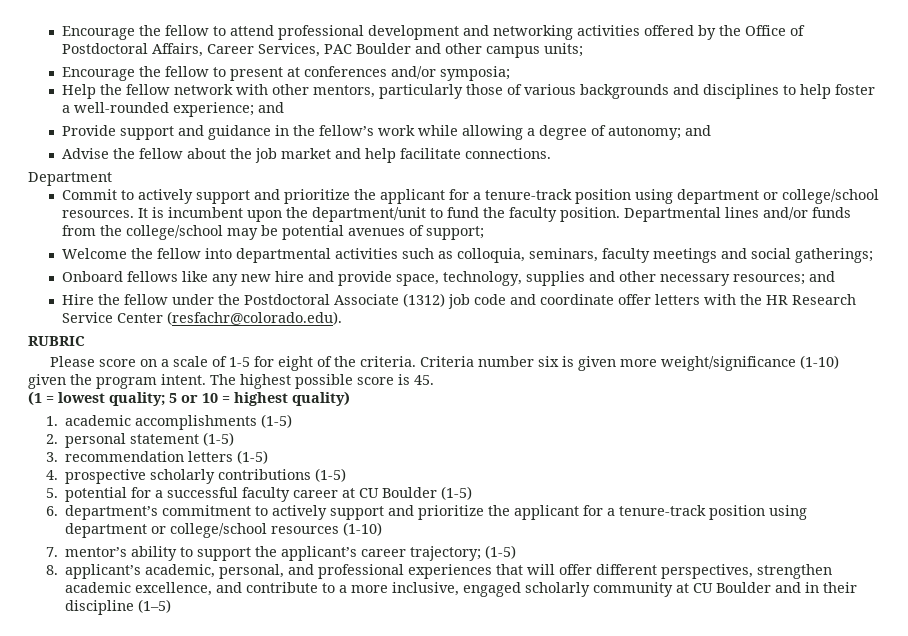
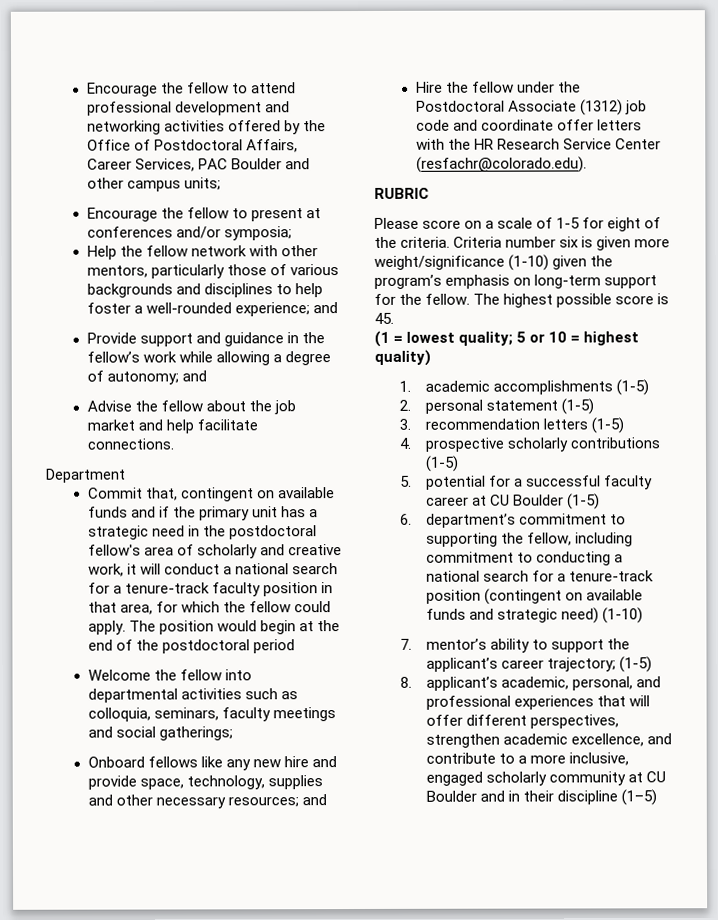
[120,189,879,204] [61,207,851,222] [61,225,484,240] to actively support and prioritize the applicant for a tenure-track position using department or college/school resources. It is incumbent upon the department/unit to fund the faculty position. Departmental lines and/or funds from the college/school may be potential avenues of support; -> [145,487,336,502] [87,506,319,521] [87,525,318,540] [87,544,343,559] [87,563,339,577] [87,582,334,597] [87,601,332,615] [87,620,341,635] [87,639,296,654] that, contingent on available funds and if the primary unit has a strategic need in the postdoctoral fellow's area of scholarly and creative work, it will conduct a national search for a tenure-track faculty position in that area, for which the fellow could apply. The position would begin at the end of the postdoctoral period
[96,374,206,389] program intent. -> [374,274,658,289] [374,293,471,305] program’s emphasis on long-term support for the fellow.
[272,505,808,520] [65,523,340,538] actively support and prioritize the applicant for a tenure-track position using department or college/school resources -> [425,532,633,547] [425,551,623,566] [425,570,654,582] [425,588,643,605] [425,607,599,624] supporting the fellow, including commitment to conducting a national search for a tenure-track position (contingent on available funds and strategic need)

